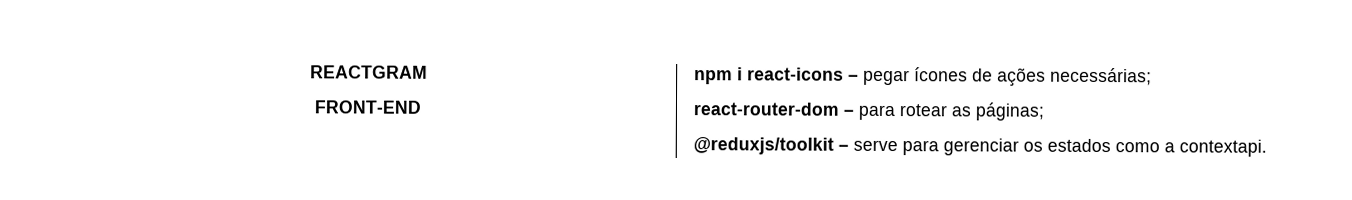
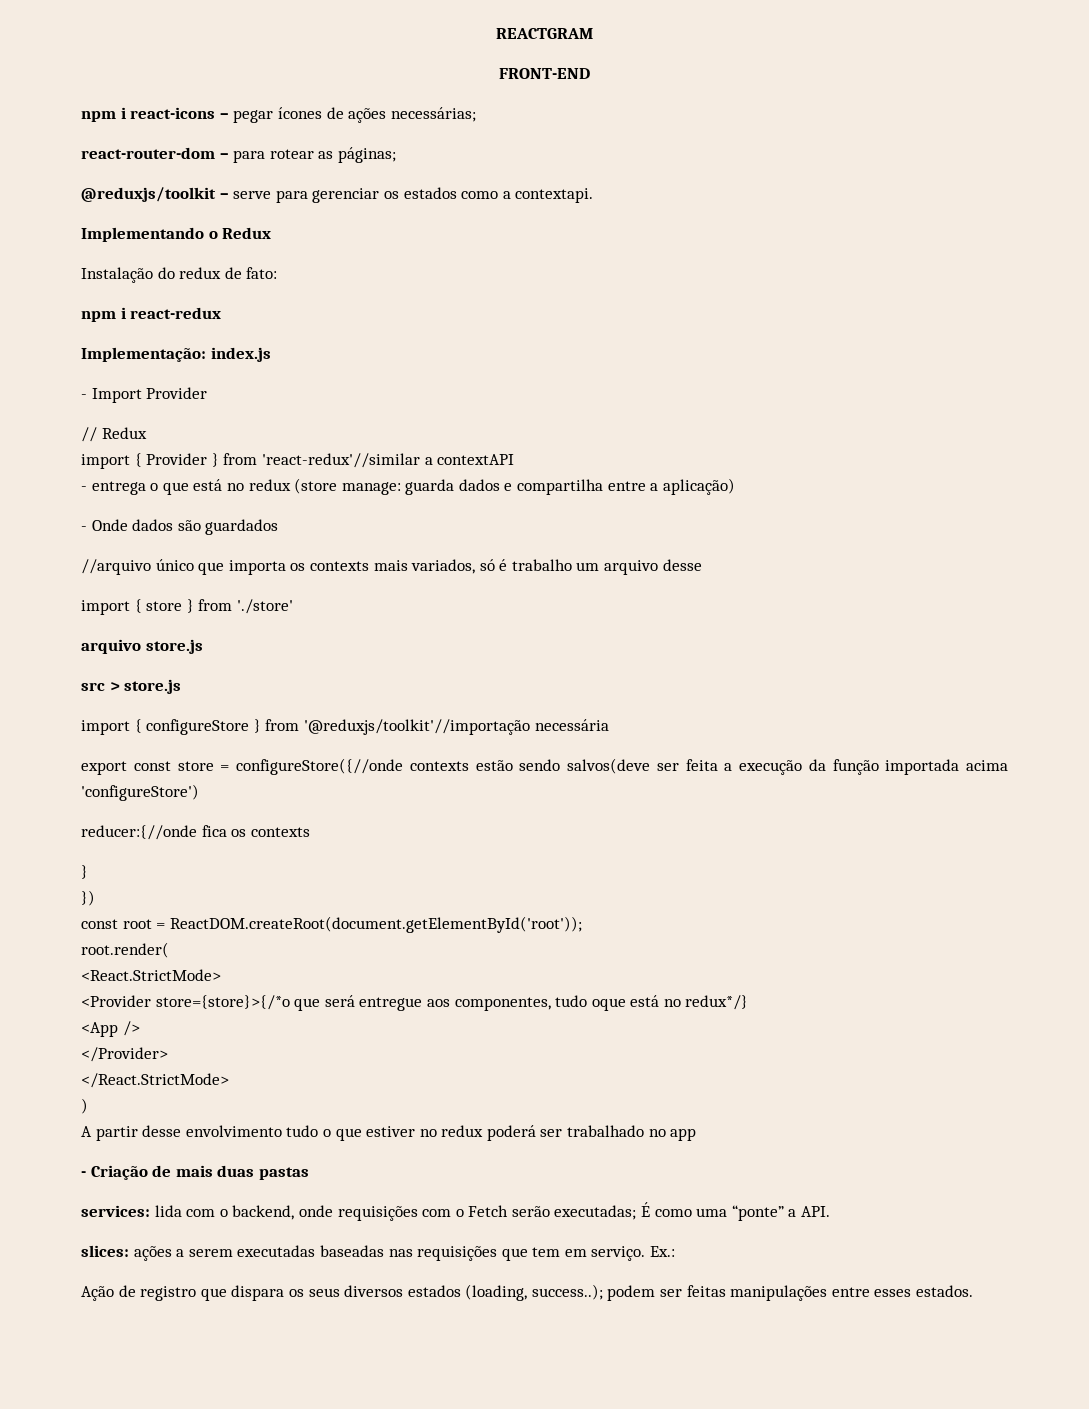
(1267, 148) none -> [81,227,272,242] [81,267,278,283] [81,307,222,322] [81,347,271,362] [81,387,208,403] [81,427,147,442] [81,453,515,469] [81,478,735,495] [81,519,279,535] [81,559,702,575] [81,599,293,615] [81,639,203,654] [81,679,182,694] [81,719,609,735] [81,758,1008,775] [81,784,199,801] [81,825,310,840] [81,865,88,879] [81,890,95,906] [81,916,582,933] [81,942,169,958] [81,969,221,981] [81,995,749,1011] [81,1021,140,1037] [81,1047,168,1062] [81,1073,229,1088] [81,1098,88,1114] [81,1125,697,1141] [81,1165,309,1180] [81,1202,831,1221] [81,1245,676,1261] [81,1284,974,1301] // Implementando o Redux // Instalação do redux de fato: // npm i react-redux // Implementação: index.js // - Import Provider // // Redux // import { Provider } from 'react-redux'//similar a contextAPI // - entrega o que está no redux (store manage: guarda dados e compartilha entre a aplicação) // - Onde dados são guardados // //arquivo único que importa os contexts mais variados, só é trabalho um arquivo desse // import { store } from './store' // arquivo store.js // src > store.js // import { configureStore } from '@reduxjs/toolkit'//importação necessária // export const store = configureStore({//onde contexts estão sendo salvos(deve ser feita a execução da função importada acima 'configureStore') // reducer:{//onde fica os contexts // } // }) // const root = ReactDOM.createRoot(document.getElementById('root')); // root.render( // <React.StrictMode> // <Provider store={store}>{/*o que será entregue aos componentes, tudo oque está no redux*/} // <App /> // </Provider> // </React.StrictMode> // ) // A partir desse envolvimento tudo o que estiver no redux poderá ser trabalhado no app // - Criação de mais duas pastas // services: lida com o backend, onde requisições com o Fetch serão executadas; É como uma “ponte” a API. // slices: ações a serem executadas baseadas nas requisições que tem em serviço. Ex.: // Ação de registro que dispara os seus diversos estados (loading, success..); podem ser feitas manipulações entre esses estados.

